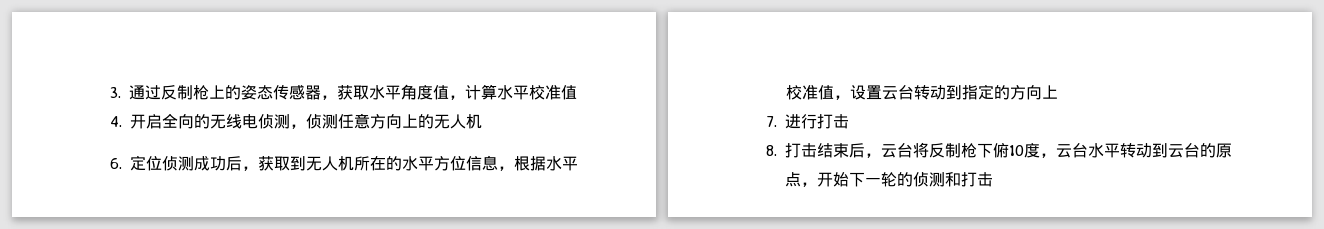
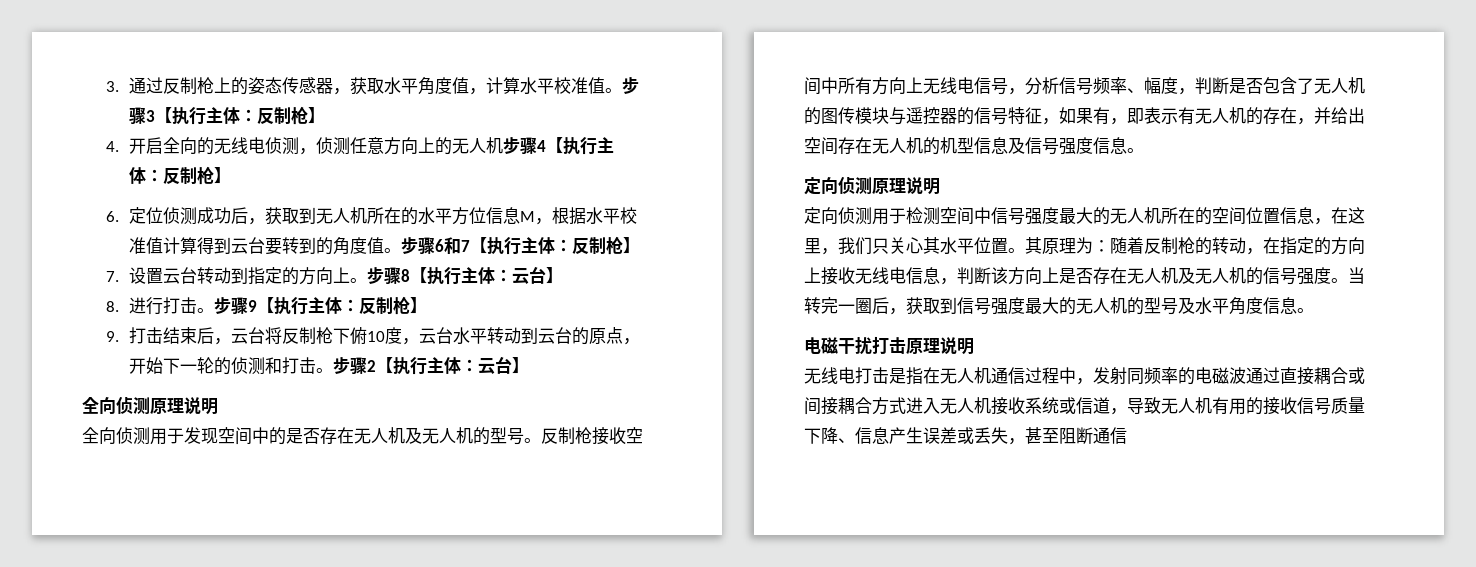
(578, 92) none -> [605,77,640,94] [129,106,326,125] 。步骤3【执行主体：反制枪】
(482, 121) none -> [503,137,615,155] [129,166,232,185] 步骤4【执行主体：反制枪】
(498, 163) none -> [520,211,536,222] M
[833,95,850,100] ， -> [163,236,641,255] [105,271,119,282] 计算得到云台要转到的角度值。步骤6和7【执行主体：反制枪】 // 7.
[765,114,850,129] [765,145,777,156] // 7.进行打击 // 8. -> [350,266,564,285] [105,296,428,315] [105,331,119,342] 。步骤8【执行主体：云台】 // 8.进行打击。步骤9【执行主体：反制枪】 // 9.
(994, 179) none -> [316,356,530,375] [82,397,218,415] [82,427,643,445] [804,77,1365,95] [804,107,1365,125] [804,137,1144,155] [804,177,940,195] [804,207,1365,225] [804,237,1365,255] [804,267,1365,285] [804,297,1314,315] [804,336,974,355] [804,367,1365,385] [804,397,1365,415] [804,427,1127,445] 。步骤2【执行主体：云台】 // 全向侦测原理说明 // 全向侦测用于发现空间中的是否存在无人机及无人机的型号。反制枪接收空间中所有方向上无线电信号，分析信号频率、幅度，判断是否包含了无人机的图传模块与遥控器的信号特征，如果有，即表示有无人机的存在，并给出空间存在无人机的机型信息及信号强度信息。 // 定向侦测原理说明 // 定向侦测用于检测空间中信号强度最大的无人机所在的空间位置信息，在这里，我们只关心其水平位置。其原理为：随着反制枪的转动，在指定的方向上接收无线电信息，判断该方向上是否存在无人机及无人机的信号强度。当转完一圈后，获取到信号强度最大的无人机的型号及水平角度信息。 // 电磁干扰打击原理说明 // 无线电打击是指在无人机通信过程中，发射同频率的电磁波通过直接耦合或间接耦合方式进入无人机接收系统或信道，导致无人机有用的接收信号质量下降、信息产生误差或丢失，甚至阻断通信

